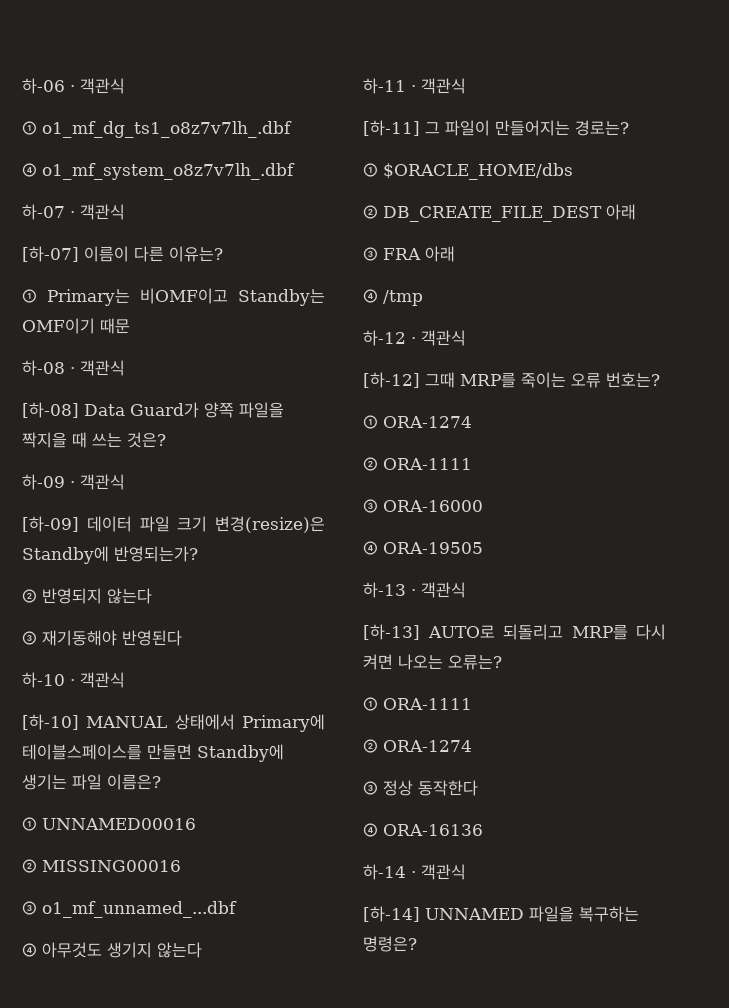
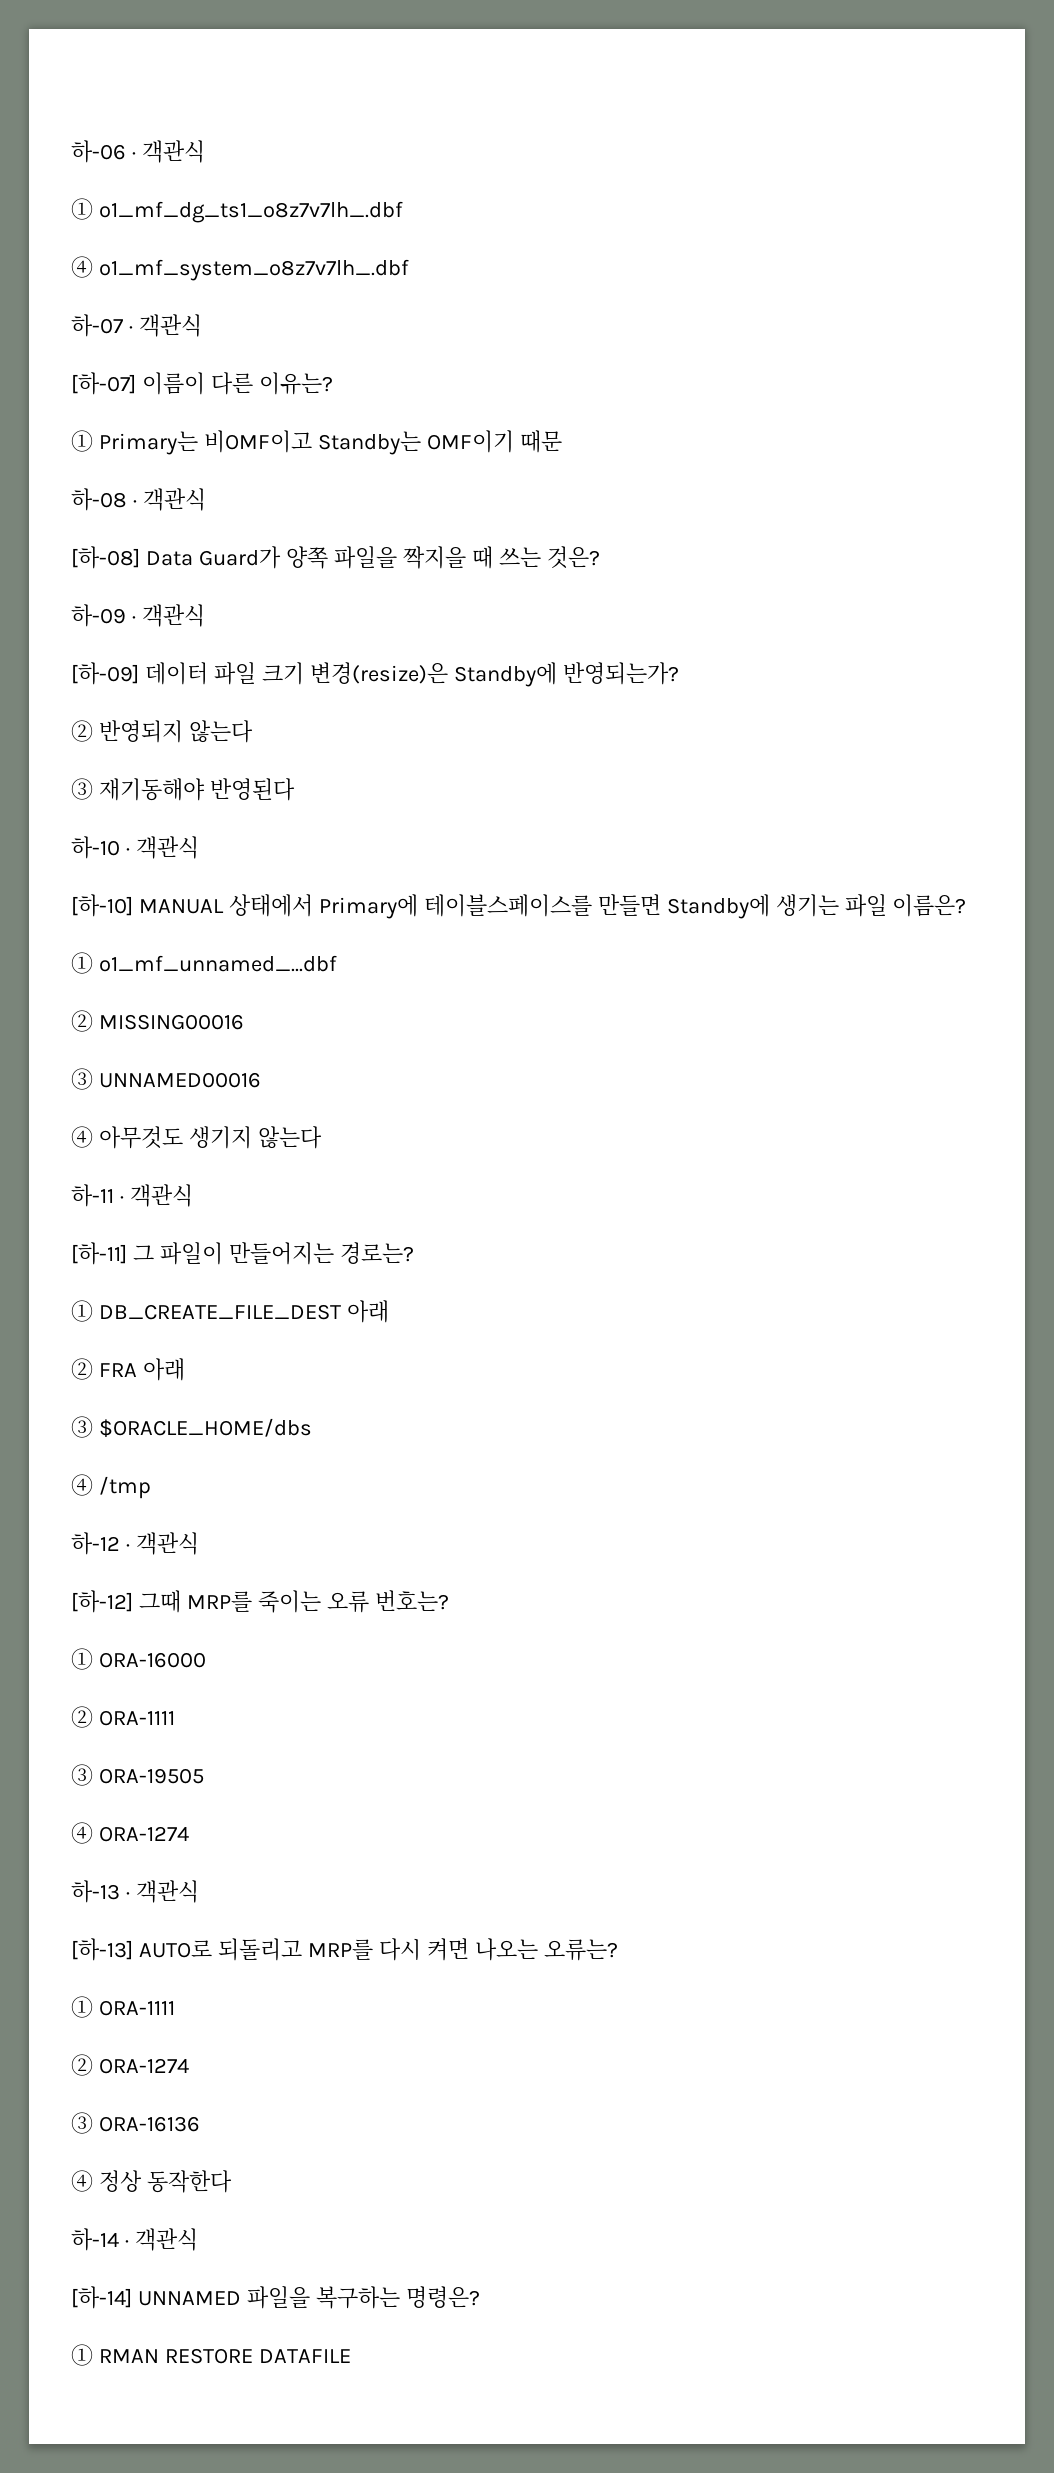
[42,818,196,830] UNNAMED00016 -> [98,955,337,972] o1_mf_unnamed_...dbf
[42,901,237,918] o1_mf_unnamed_...dbf -> [98,1072,261,1088] UNNAMED00016
[383,163,573,180] [363,205,378,219] $ORACLE_HOME/dbs // ② -> (93, 1311) none
[363,247,378,261] ③ -> [71,1358,93,1380] ②
(455, 254) none -> [71,1416,312,1438] // ③ $ORACLE_HOME/dbs
[383,416,472,428] ORA-1274 -> [98,1652,206,1668] ORA-16000
[383,500,483,512] [363,541,483,555] ORA-16000 // ④ ORA-19505 -> [98,1768,204,1784] [71,1822,189,1844] ORA-19505 // ④ ORA-1274
(378, 788) none -> [98,2116,200,2132] [71,2170,93,2192] ORA-16136 // ④
[363,823,483,837] // ④ ORA-16136 -> (232, 2181) none
(417, 944) none -> [71,2344,351,2366] // ① RMAN RESTORE DATAFILE

